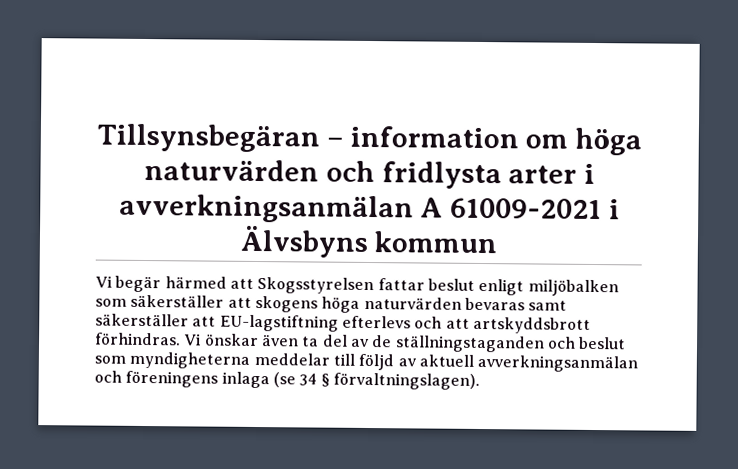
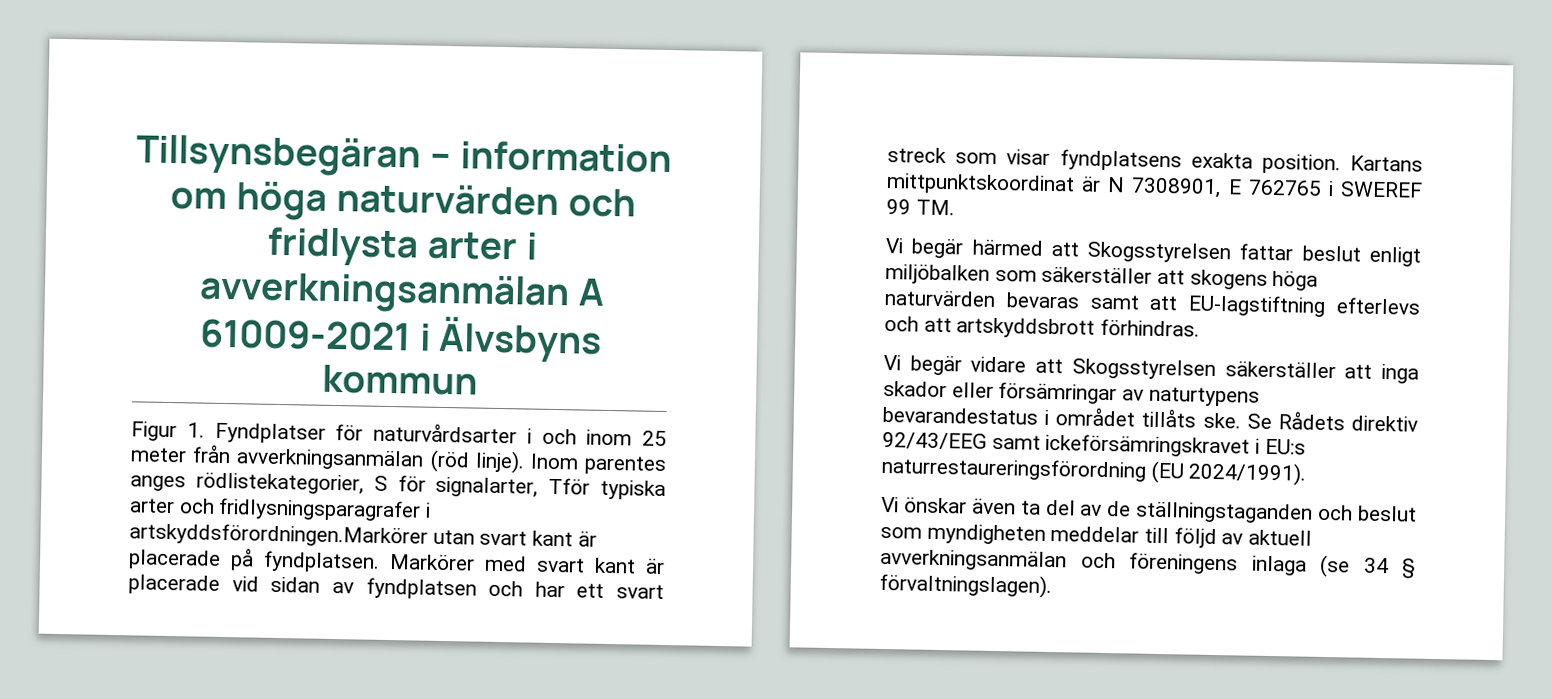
(499, 242) none -> [131,421,667,447] [130,444,668,476] [130,472,666,501] [129,497,432,522] [129,522,597,548] [128,548,665,575] [128,574,664,600] [887,146,1423,175] [886,172,1423,199] [886,198,955,216] // Figur 1. Fyndplatser för naturvårdsarter i och inom 25 meter från avverkningsanmälan (röd linje). Inom parentes anges rödlistekategorier, S för signalarter, Tför typiska arter och fridlysningsparagrafer i artskyddsförordningen.Markörer utan svart kant är placerade på fyndplatsen. Markörer med svart kant är placerade vid sidan av fyndplatsen och har ett svart streck som visar fyndplatsens exakta position. Kartans mittpunktskoordinat är N 7308901, E 762765 i SWEREF 99 TM.
[95,313,189,327] säkerställer -> (1140, 302) none
(181, 339) none -> [883,354,1419,384] [883,380,1260,407] [882,406,1418,432] [882,431,1306,458] [881,456,1308,486] // Vi begär vidare att Skogsstyrelsen säkerställer att inga skador eller försämringar av naturtypens bevarandestatus i området tillåts ske. Se Rådets direktiv 92/43/EEG samt ickeförsämringskravet i EU:s naturrestaureringsförordning (EU 2024/1991). //
[129,351,251,369] myndigheterna -> [926,523,1046,545] myndigheten

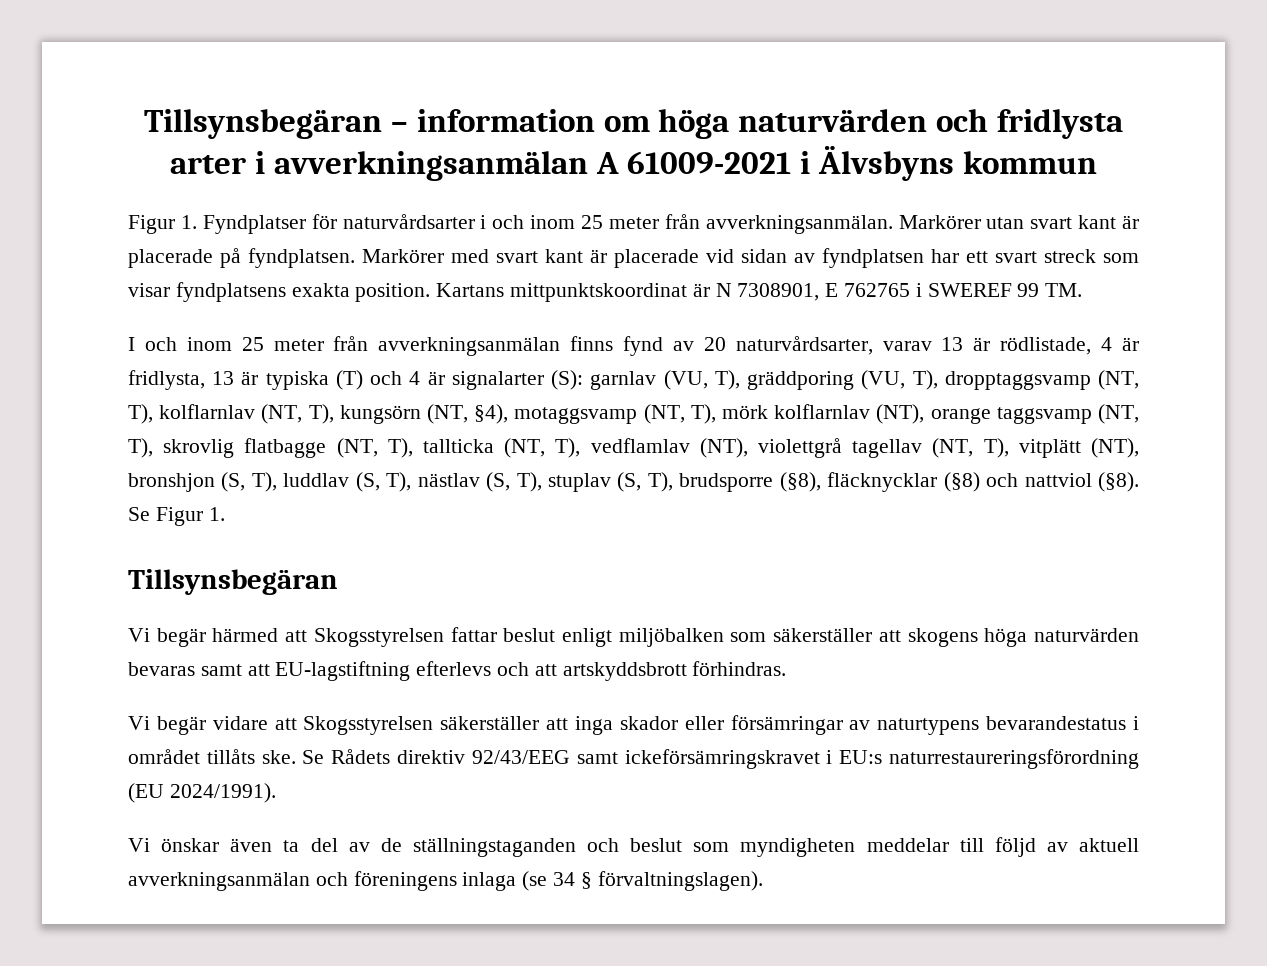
[236,448,668,476] [130,472,666,501] [129,497,432,522] [129,522,428,548] avverkningsanmälan (röd linje). Inom parentes anges rödlistekategorier, S för signalarter, Tför typiska arter och fridlysningsparagrafer i artskyddsförordningen.Markörer -> [705,215,981,234] avverkningsanmälan. Markörer
[488,580,524,597] och -> (924, 258) none
(955, 207) none -> [128,336,1139,356] [128,370,1139,390] [128,404,1140,424] [128,438,1140,458] [128,472,1140,492] [128,507,225,526] [128,569,338,595] // I och inom 25 meter från avverkningsanmälan finns fynd av 20 naturvårdsarter, varav 13 är rödlistade, 4 är fridlysta, 13 är typiska (T) och 4 är signalarter (S): garnlav (VU, T), gräddporing (VU, T), dropptaggsvamp (NT, T), kolflarnlav (NT, T), kungsörn (NT, §4), motaggsvamp (NT, T), mörk kolflarnlav (NT), orange taggsvamp (NT, T), skrovlig flatbagge (NT, T), tallticka (NT, T), vedflamlav (NT), violettgrå tagellav (NT, T), vitplätt (NT), bronshjon (S, T), luddlav (S, T), nästlav (S, T), stuplav (S, T), brudsporre (§8), fläcknycklar (§8) och nattviol (§8). Se Figur 1. // Tillsynsbegäran

